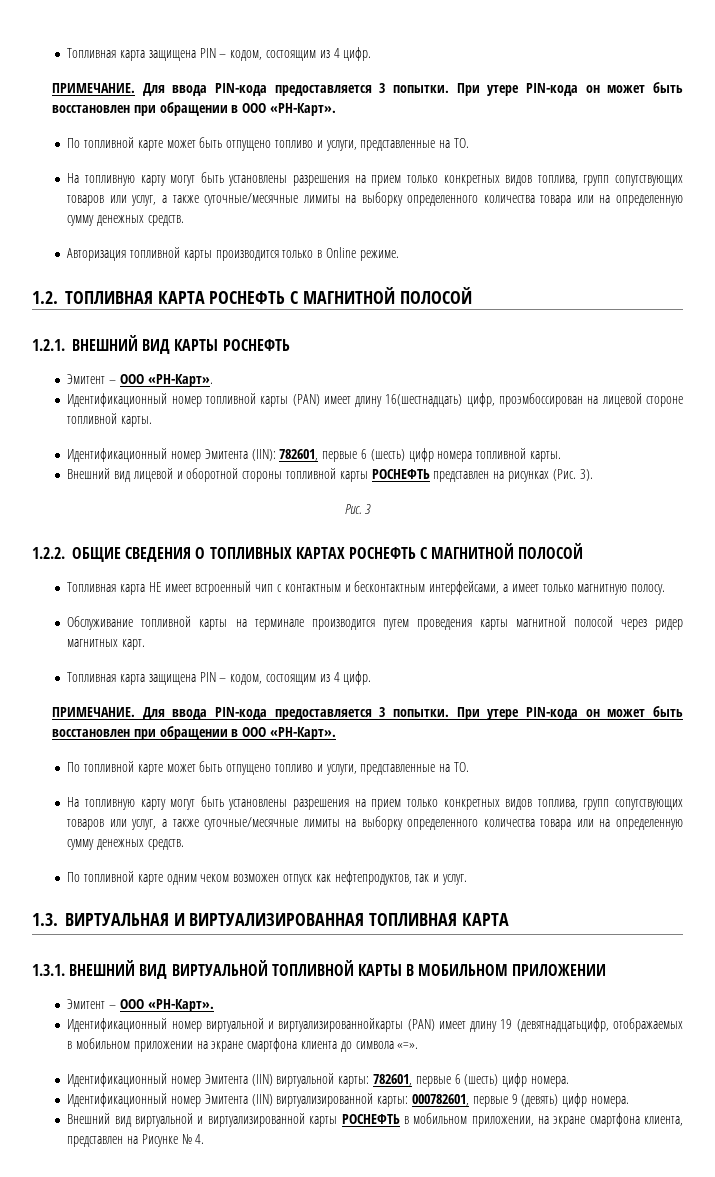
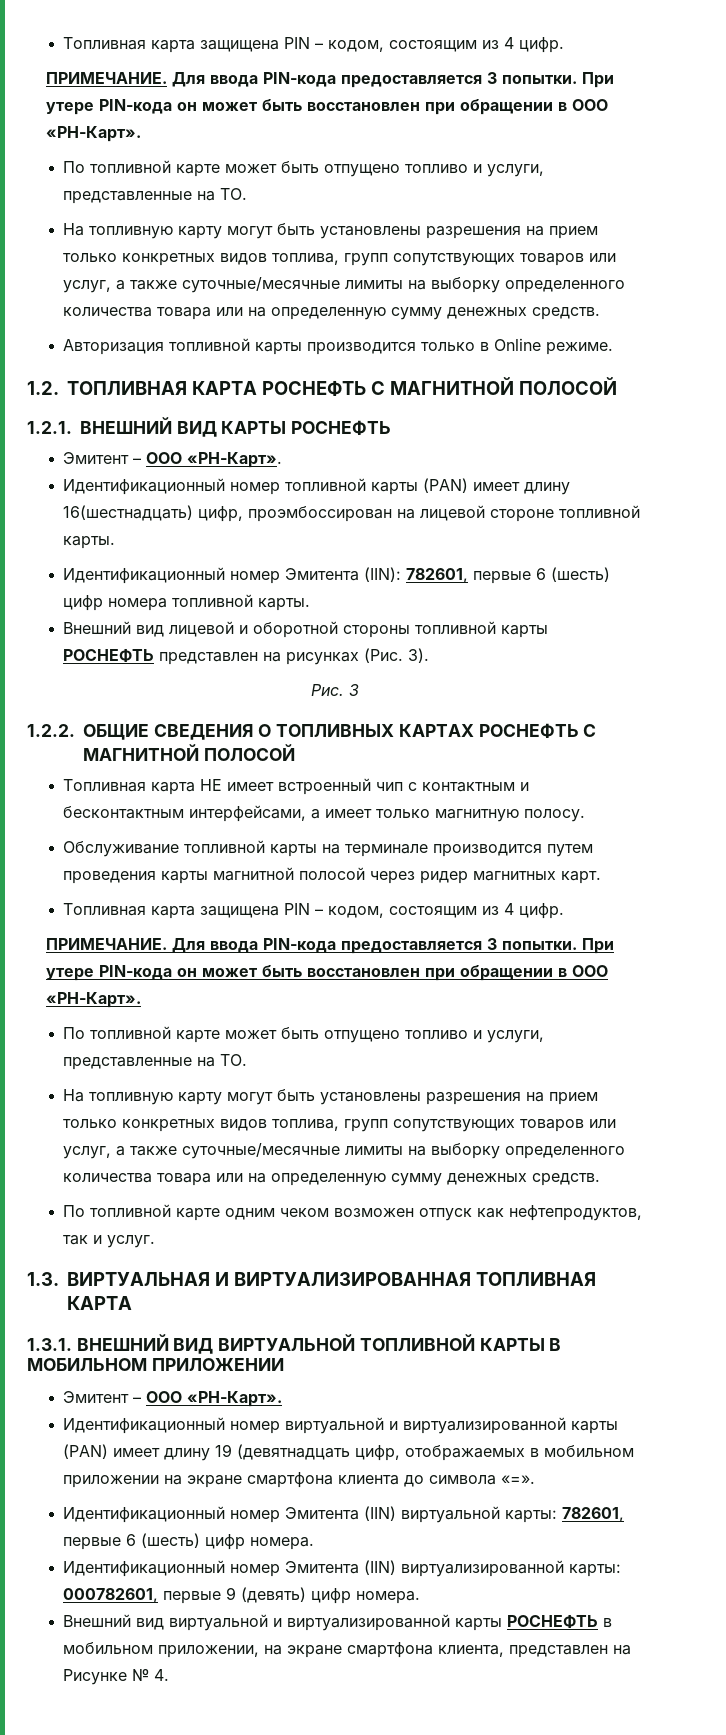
[278,1018,404,1032] виртуализированнойкарты -> [403,1417,619,1434] виртуализированной карты
[516,1018,609,1032] (девятнадцатьцифр, -> [237,1444,401,1461] (девятнадцать цифр,

